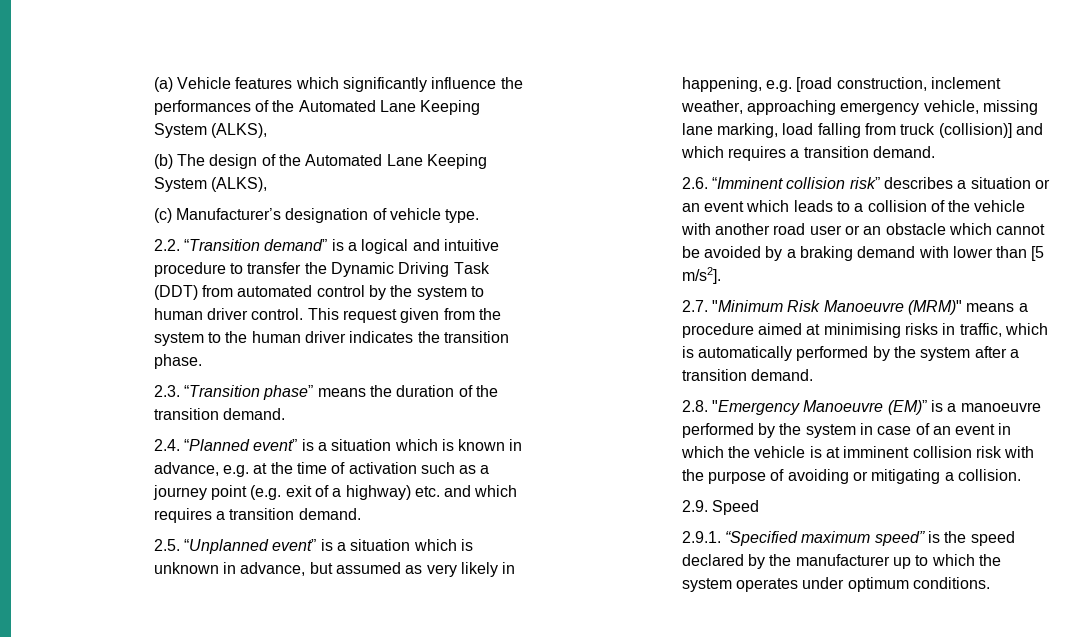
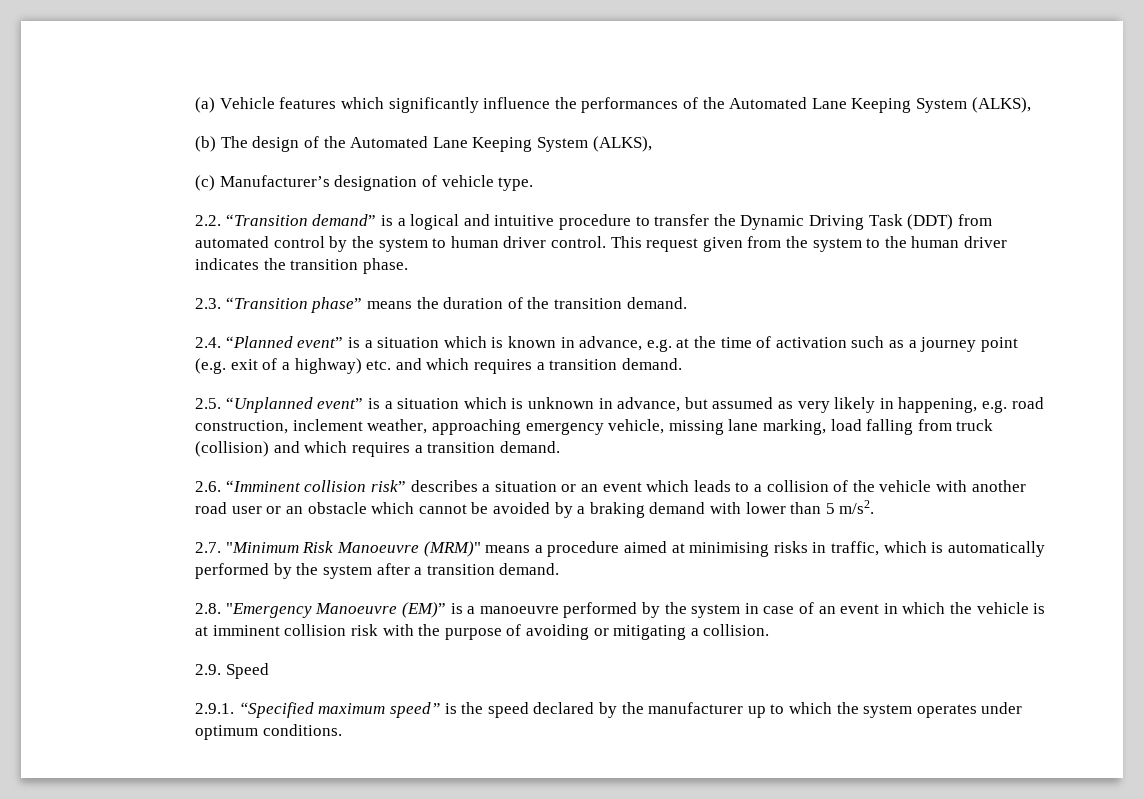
[796,77,833,92] [road -> [1011,397,1044,409] road
[938,123,1012,138] (collision)] -> [195,441,270,457] (collision)
[1031,246,1045,261] [681,267,721,284] [5 m/s2]. -> [825,500,875,514] 5 m/s2.

